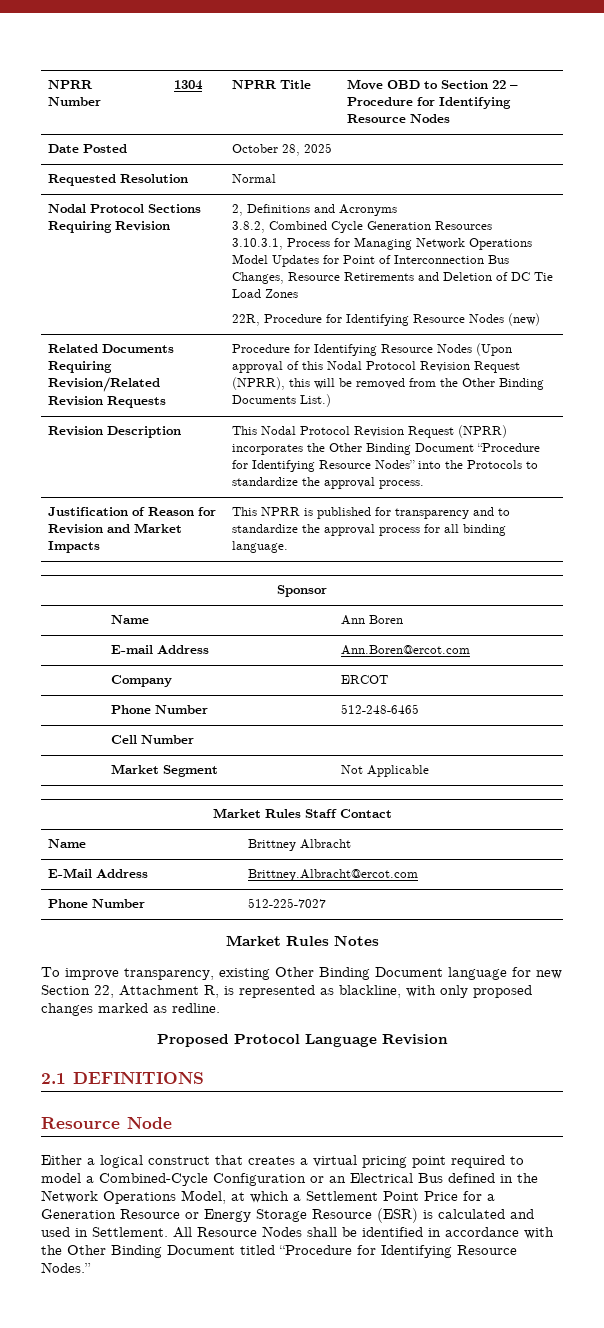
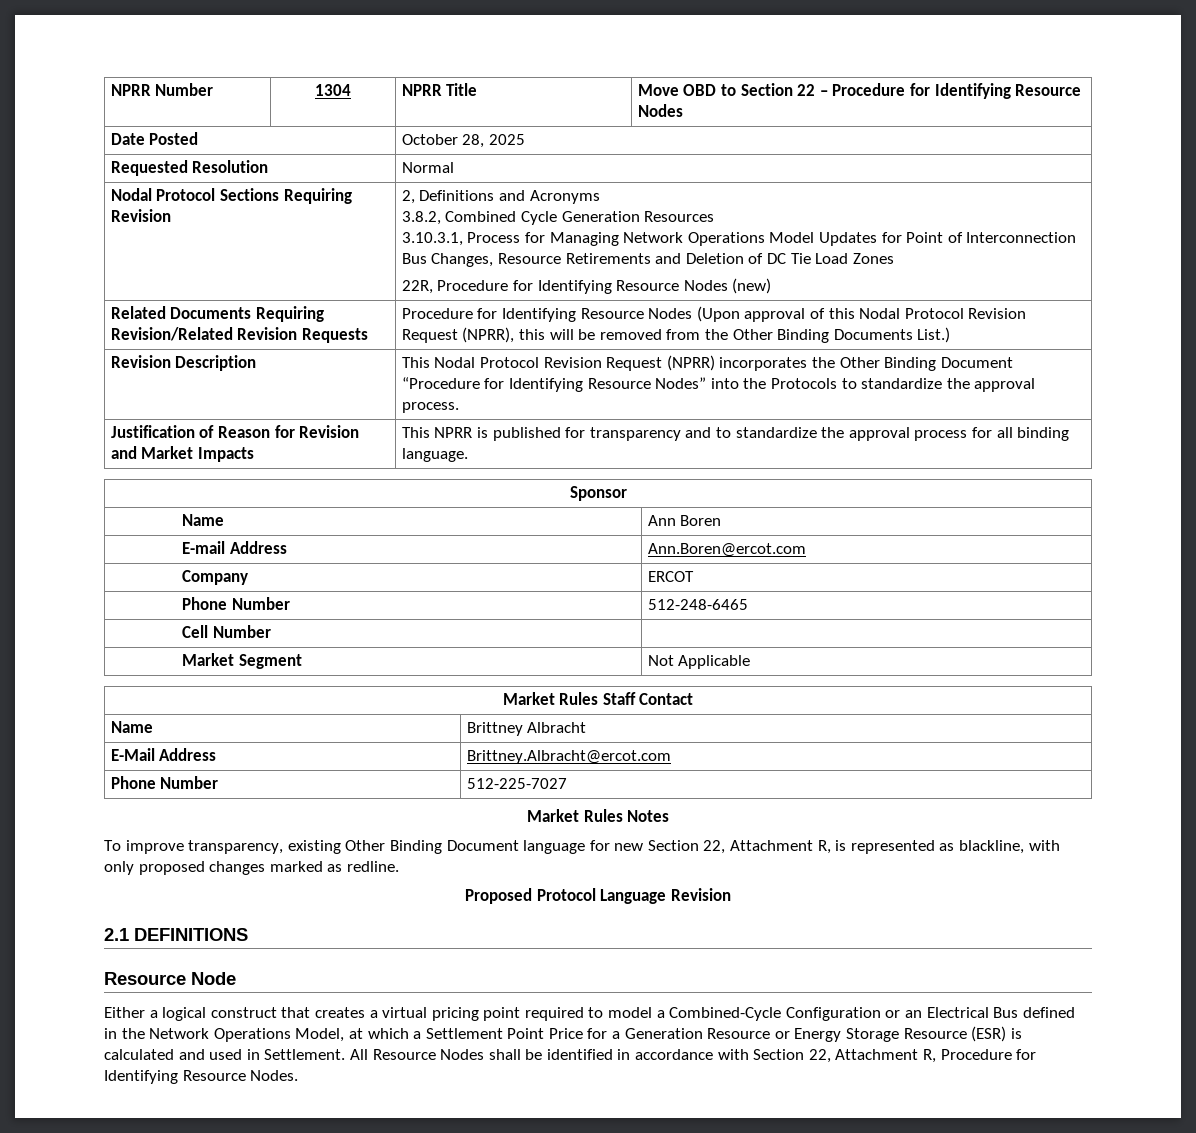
[41,1245,517,1258] [41,1262,91,1273] the Other Binding Document titled “Procedure for Identifying Resource Nodes.” -> [753,1049,1037,1063] [104,1070,299,1084] Section 22, Attachment R, Procedure for Identifying Resource Nodes.

